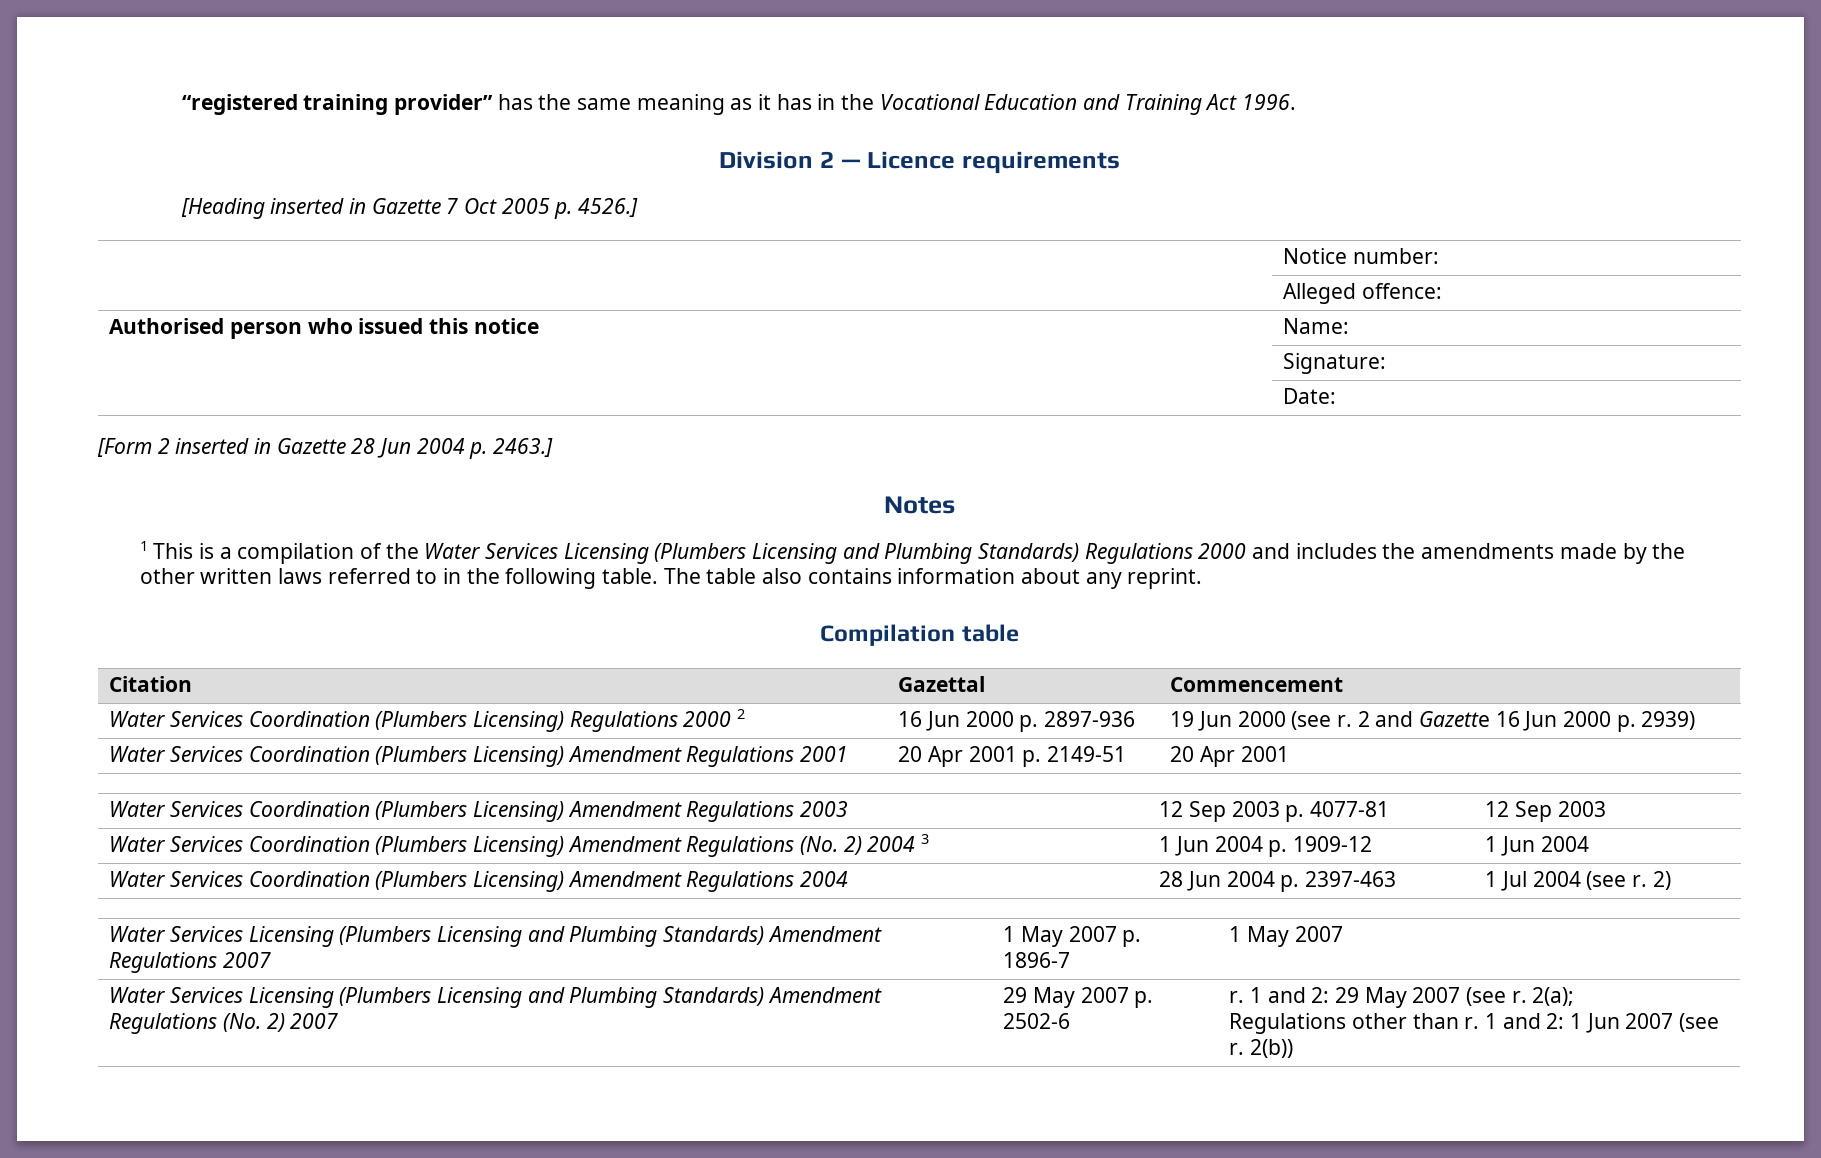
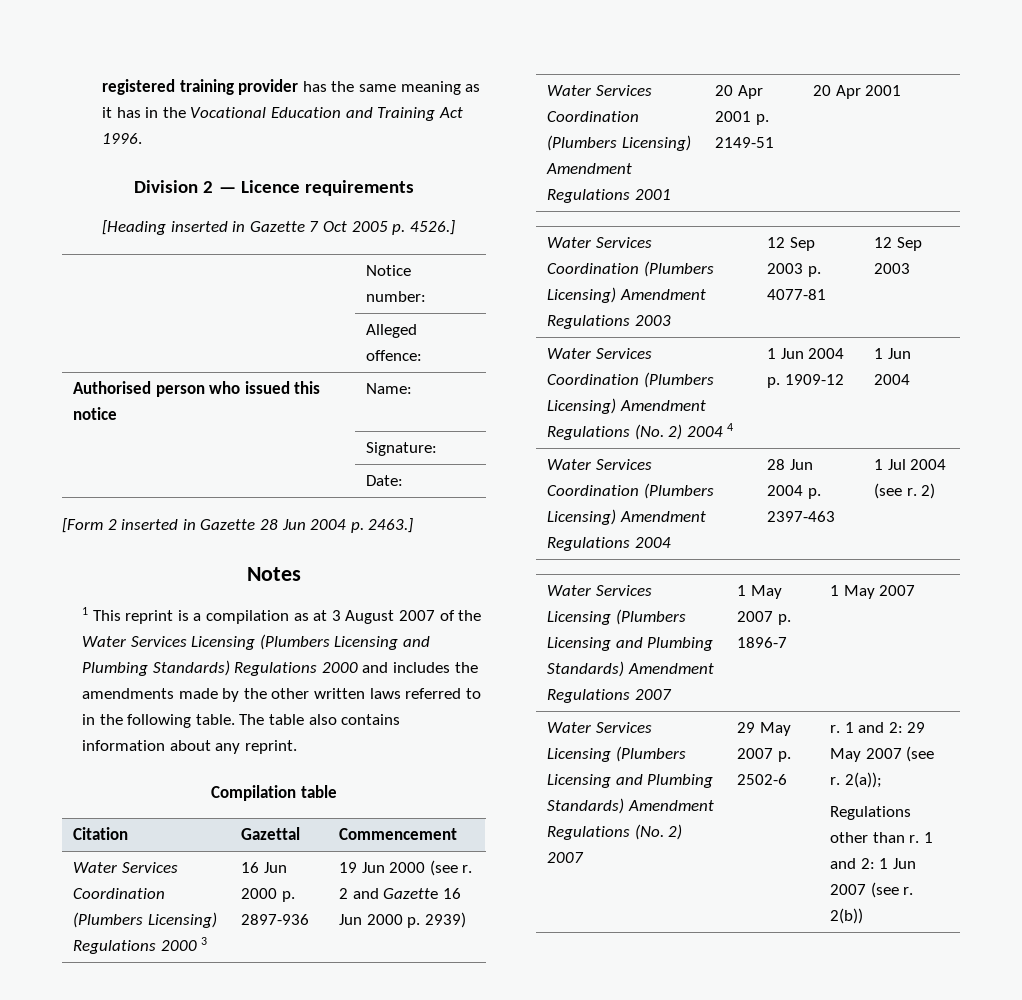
[181,94,493,115] “registered training provider” -> [102,79,299,95] registered training provider
(194, 551) none -> [125,610,174,624] reprint
(355, 553) none -> [293,610,435,624] as at 3 August 2007
[736,709,745,719] 2 -> [201,937,208,945] 3
[920,834,929,844] 3 -> [727,423,734,431] 4
[1532,987,1575,1006] 2(a); -> [844,772,882,788] 2(a));

